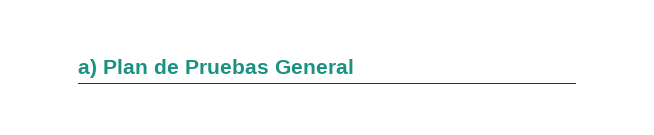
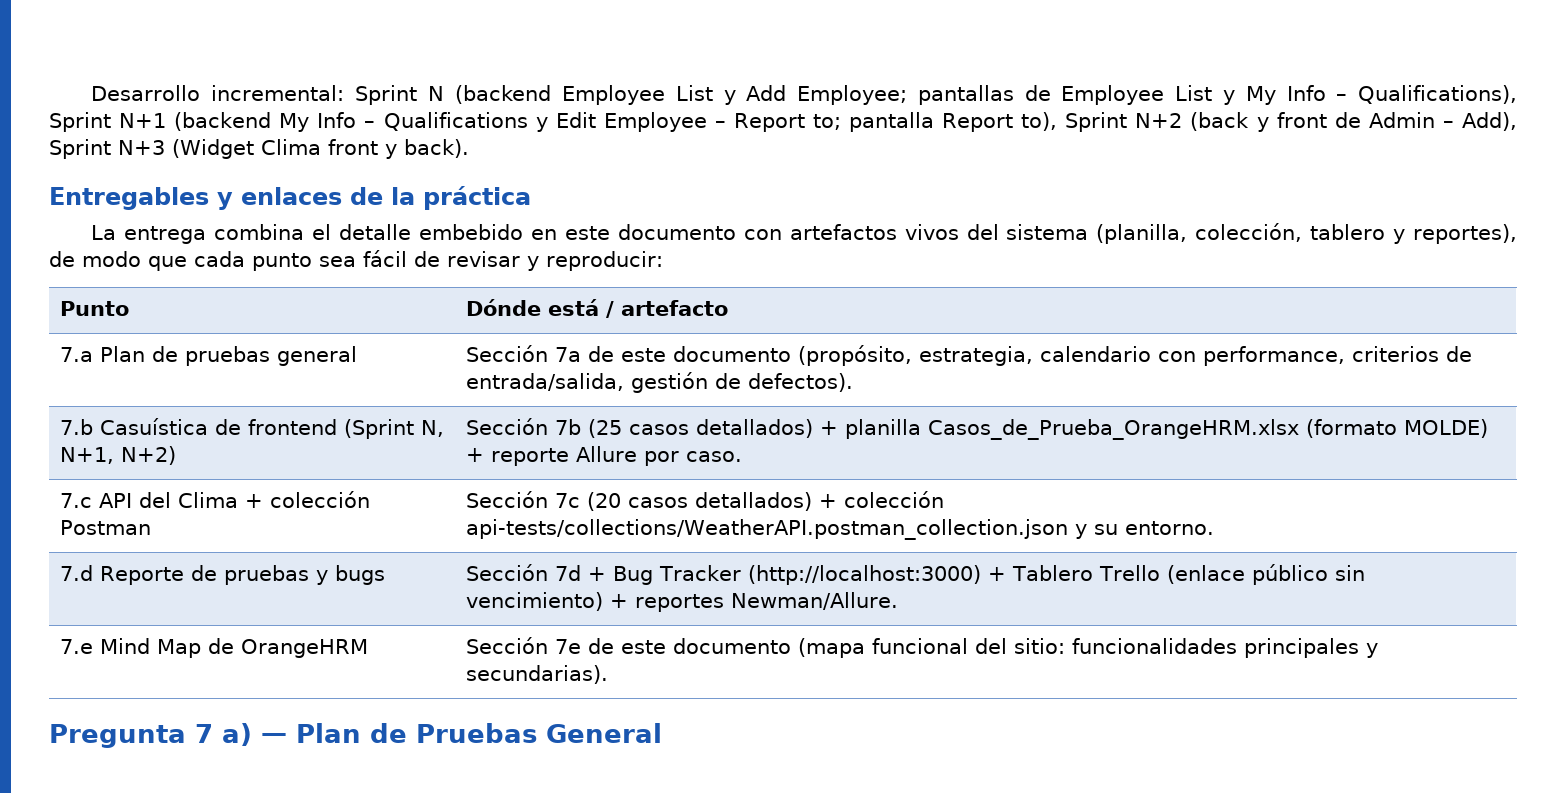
[78,59,97,78] a) -> [91,85,1518,105] [49,112,1517,132] [49,139,469,159] [49,186,531,210] [91,223,1518,244] [49,250,663,271] [59,301,129,316] [465,299,728,318] [59,346,357,366] [465,345,1472,366] [465,372,853,393] [59,418,444,439] [59,446,176,465] [465,418,1488,440] [465,446,742,466] [59,491,370,508] [59,520,151,535] [465,491,944,511] [465,519,1214,540] [59,565,385,585] [465,564,1365,585] [465,592,898,612] [59,638,368,658] [465,637,1378,658] [465,665,608,684] [49,723,287,748] Desarrollo incremental: Sprint N (backend Employee List y Add Employee; pantallas de Employee List y My Info – Qualifications), Sprint N+1 (backend My Info – Qualifications y Edit Employee – Report to; pantalla Report to), Sprint N+2 (back y front de Admin – Add), Sprint N+3 (Widget Clima front y back). // Entregables y enlaces de la práctica // La entrega combina el detalle embebido en este documento con artefactos vivos del sistema (planilla, colección, tablero y reportes), de modo que cada punto sea fácil de revisar y reproducir: // Punto | Dónde está / artefacto // 7.a Plan de pruebas general | Sección 7a de este documento (propósito, estrategia, calendario con performance, criterios de entrada/salida, gestión de defectos). // 7.b Casuística de frontend (Sprint N, N+1, N+2) | Sección 7b (25 casos detallados) + planilla Casos_de_Prueba_OrangeHRM.xlsx (formato MOLDE) + reporte Allure por caso. // 7.c API del Clima + colección Postman | Sección 7c (20 casos detallados) + colección api-tests/collections/WeatherAPI.postman_collection.json y su entorno. // 7.d Reporte de pruebas y bugs | Sección 7d + Bug Tracker (http://localhost:3000) + Tablero Trello (enlace público sin vencimiento) + reportes Newman/Allure. // 7.e Mind Map de OrangeHRM | Sección 7e de este documento (mapa funcional del sitio: funcionalidades principales y secundarias). // Pregunta 7 a) —

